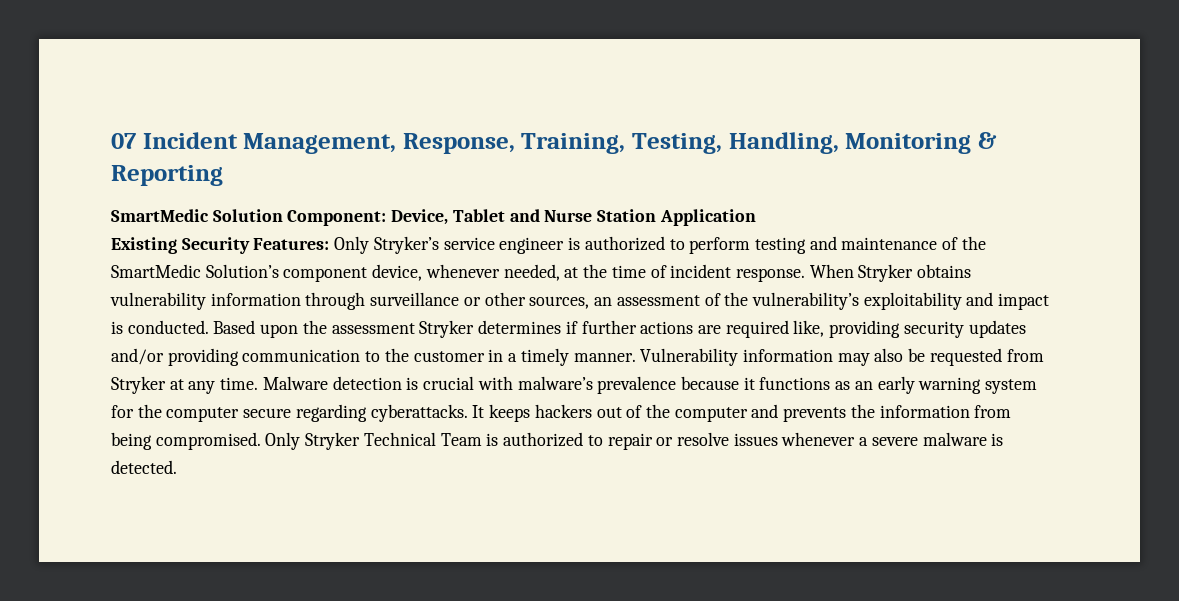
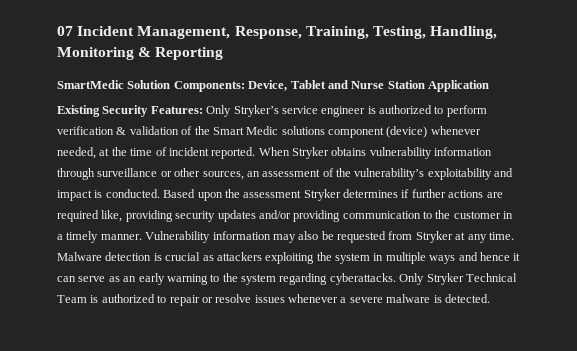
[287,210,387,226] Component: -> [173,81,245,92] Components:
[754,236,986,254] [111,264,423,282] testing and maintenance of the SmartMedic Solution’s component device, -> [57,126,428,138] verification & validation of the Smart Medic solutions component (device)
[735,268,805,282] response. -> [211,147,256,159] reported.
[477,376,1038,394] [111,404,1012,422] [111,432,261,450] with malware’s prevalence because it functions as an early warning system for the computer secure regarding cyberattacks. It keeps hackers out of the computer and prevents the information from being compromised. -> [202,252,521,264] [57,273,396,285] as attackers exploiting the system in multiple ways and hence it can serve as an early warning to the system regarding cyberattacks.

